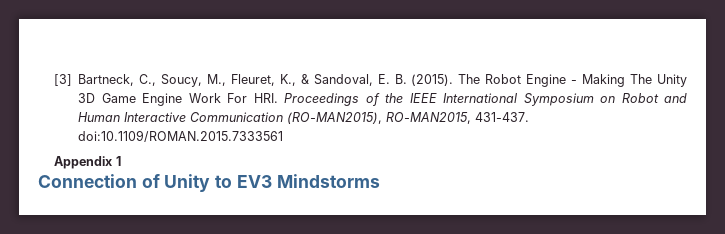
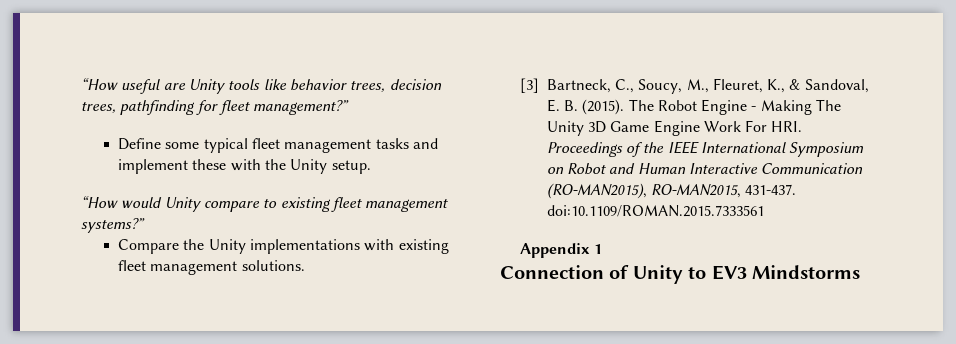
(53, 80) none -> [81,78,442,94] [81,100,350,115] [118,138,439,153] [118,159,371,174] [81,196,449,212] [81,218,145,233] [118,239,449,254] [118,260,305,275] “How useful are Unity tools like behavior trees, decision trees, pathfinding for fleet management?” // Define some typical fleet management tasks and implement these with the Unity setup. // “How would Unity compare to existing fleet management systems?” // Compare the Unity implementations with existing fleet management solutions. //

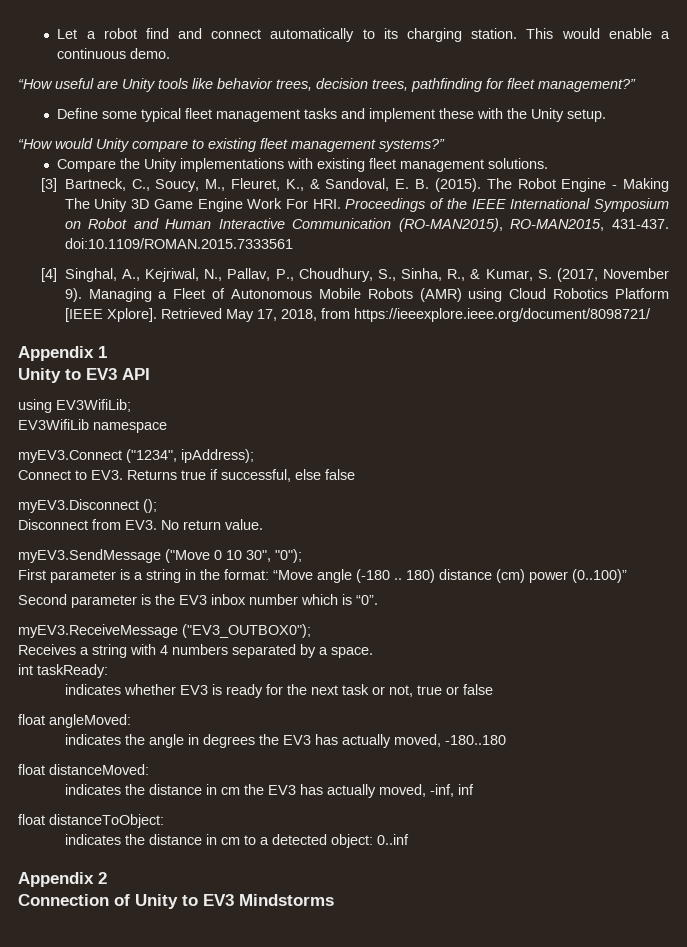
(81, 84) none -> [57,28,670,42] [57,48,171,59] Let a robot find and connect automatically to its charging station. This would enable a continuous demo. //
[519,243,602,258] Appendix 1 -> [41,268,669,282] [64,288,669,302] [64,308,651,322] [18,346,107,361] [18,368,150,383] [18,399,131,413] [18,419,167,433] [18,449,254,463] [18,469,355,482] [18,499,157,513] [18,519,263,530] [18,549,302,563] [18,569,627,583] [18,594,378,608] [18,624,311,638] [18,644,373,658] [18,664,108,678] [64,684,493,698] [18,714,131,728] [64,734,506,748] [18,764,149,775] [64,784,474,798] [18,814,164,828] [64,834,409,848] [18,872,107,887] [4] Singhal, A., Kejriwal, N., Pallav, P., Choudhury, S., Sinha, R., & Kumar, S. (2017, November 9). Managing a Fleet of Autonomous Mobile Robots (AMR) using Cloud Robotics Platform [IEEE Xplore]. Retrieved May 17, 2018, from https://ieeexplore.ieee.org/document/8098721/ // Appendix 1 // Unity to EV3 API // using EV3WifiLib; // EV3WifiLib namespace // myEV3.Connect ("1234", ipAddress); // Connect to EV3. Returns true if successful, else false // myEV3.Disconnect (); // Disconnect from EV3. No return value. // myEV3.SendMessage ("Move 0 10 30", "0"); // First parameter is a string in the format: “Move angle (-180 .. 180) distance (cm) power (0..100)” // Second parameter is the EV3 inbox number which is “0”. // myEV3.ReceiveMessage ("EV3_OUTBOX0"); // Receives a string with 4 numbers separated by a space. // int taskReady: // indicates whether EV3 is ready for the next task or not, true or false // float angleMoved: // indicates the angle in degrees the EV3 has actually moved, -180..180 // float distanceMoved: // indicates the distance in cm the EV3 has actually moved, -inf, inf // float distanceToObject: // indicates the distance in cm to a detected object: 0..inf // Appendix 2

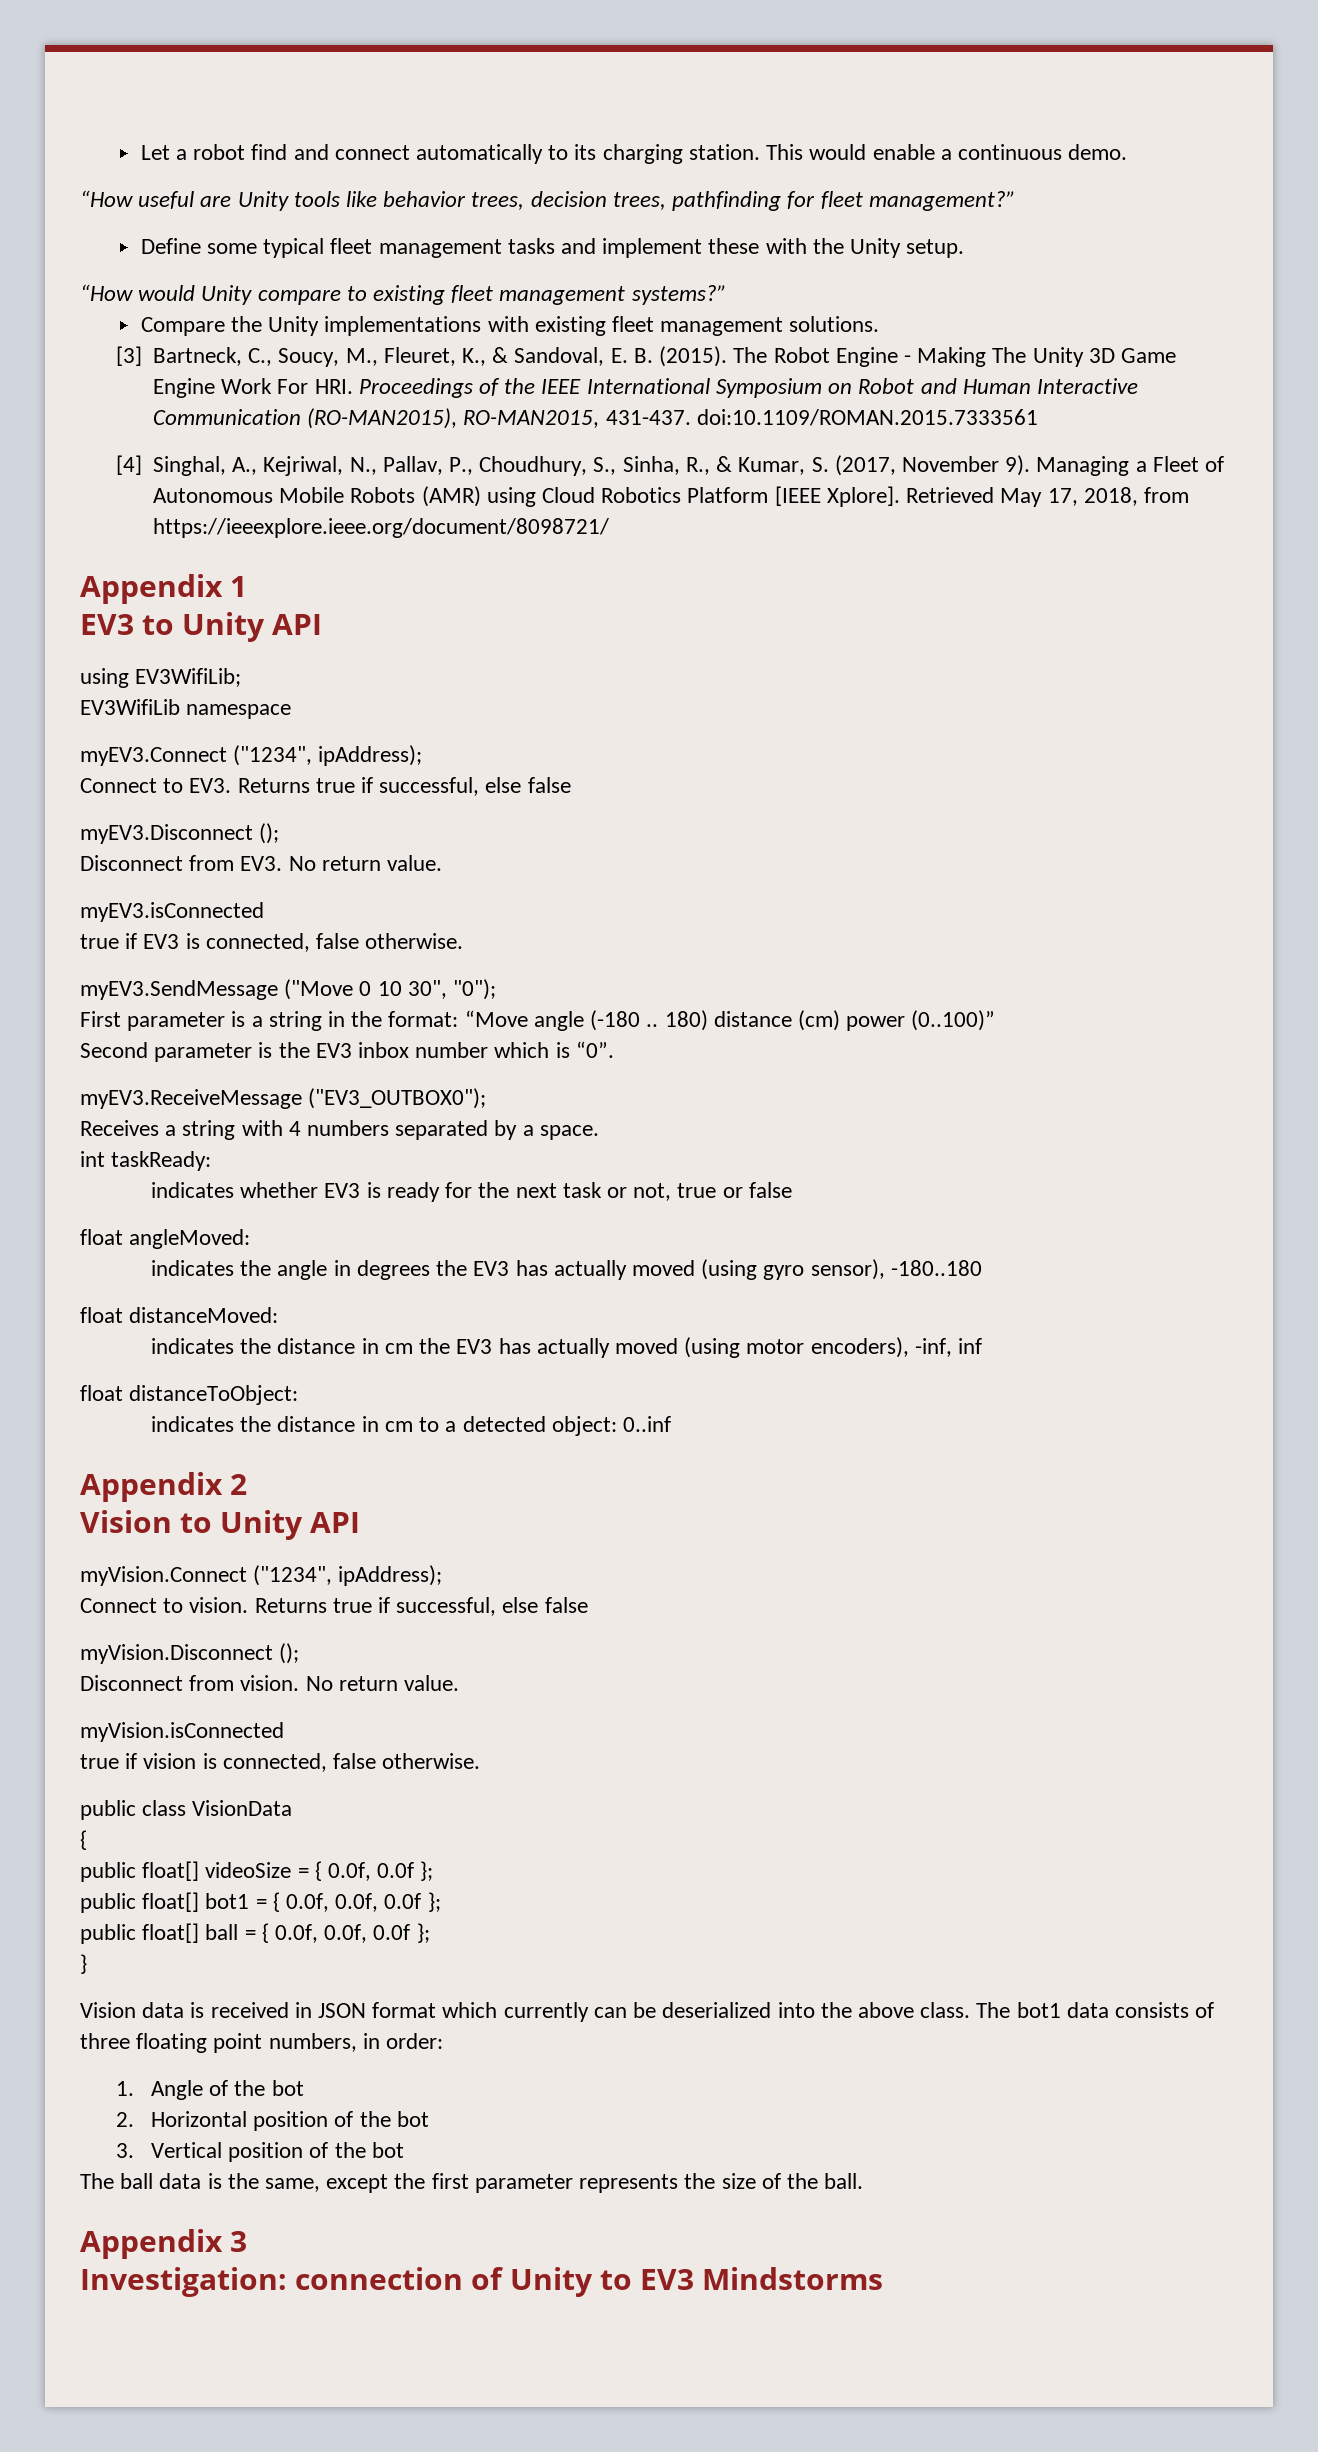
[18,368,117,383] Unity to EV3 -> [80,612,265,642] EV3 to Unity
(263, 524) none -> [80,902,264,922] [80,933,464,952] // myEV3.isConnected // true if EV3 is connected, false otherwise.
[393,734,441,747] moved, -> [631,1259,885,1280] moved (using gyro sensor),
[378,784,426,797] moved, -> [614,1337,909,1358] moved (using motor encoders),
[18,894,109,906] Connection -> [80,1510,360,1540] [80,1565,443,1586] [80,1597,588,1616] [80,1643,300,1664] [80,1675,460,1691] [80,1722,284,1742] [80,1753,481,1772] [80,1800,293,1820] [80,1830,87,1850] [80,1861,434,1882] [80,1892,441,1913] [80,1923,430,1944] [80,1954,87,1974] [80,2002,1215,2022] [80,2033,444,2053] [115,2080,304,2100] [115,2111,429,2131] [115,2142,404,2162] [80,2173,864,2193] [80,2229,247,2259] [80,2267,463,2297] Vision to Unity API // myVision.Connect ("1234", ipAddress); // Connect to vision. Returns true if successful, else false // myVision.Disconnect (); // Disconnect from vision. No return value. // myVision.isConnected // true if vision is connected, false otherwise. // public class VisionData // { // public float[] videoSize = { 0.0f, 0.0f }; // public float[] bot1 = { 0.0f, 0.0f, 0.0f }; // public float[] ball = { 0.0f, 0.0f, 0.0f }; // } // Vision data is received in JSON format which currently can be deserialized into the above class. The bot1 data consists of three floating point numbers, in order: // 1. Angle of the bot // 2. Horizontal position of the bot // 3. Vertical position of the bot // The ball data is the same, except the first parameter represents the size of the ball. // Appendix 3 // Investigation: connection

